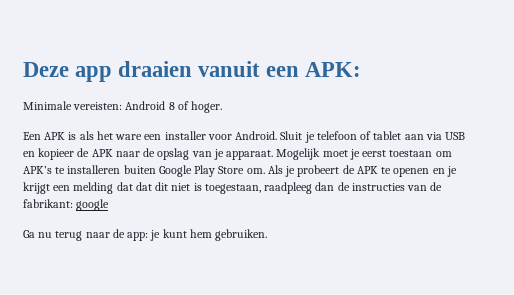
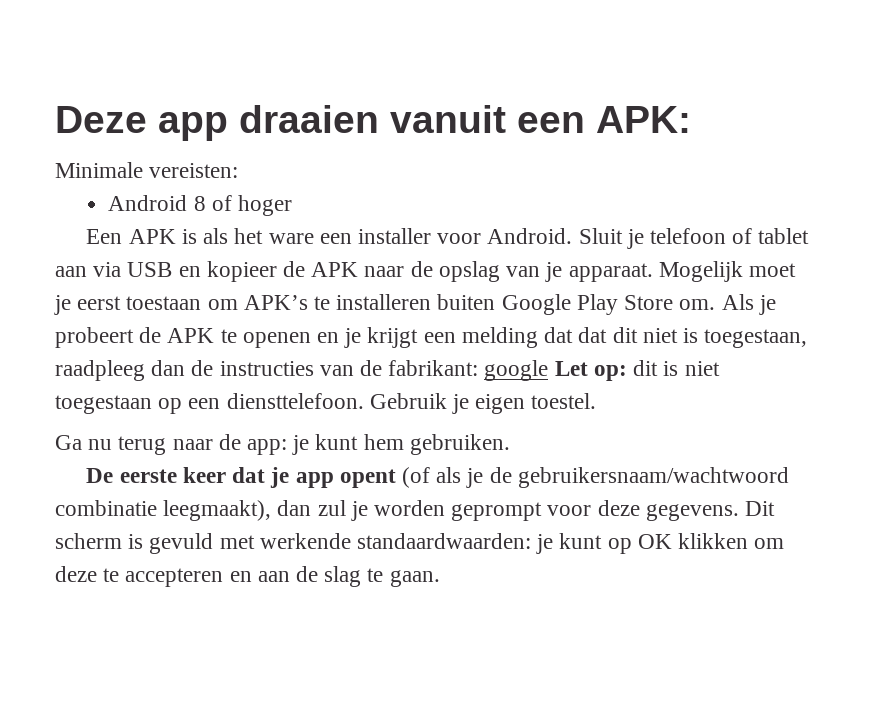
(123, 106) none -> (239, 170) //
[191,101,223,113] hoger. -> [237,195,292,216] hoger
(110, 205) none -> [554,360,720,381] [55,393,597,414] Let op: dit is niet toegestaan op een diensttelefoon. Gebruik je eigen toestel.
(268, 235) none -> [86,467,789,488] [55,500,776,521] [55,533,785,554] [55,566,440,587] // De eerste keer dat je app opent (of als je de gebruikersnaam/wachtwoord combinatie leegmaakt), dan zul je worden geprompt voor deze gegevens. Dit scherm is gevuld met werkende standaardwaarden: je kunt op OK klikken om deze te accepteren en aan de slag te gaan.

